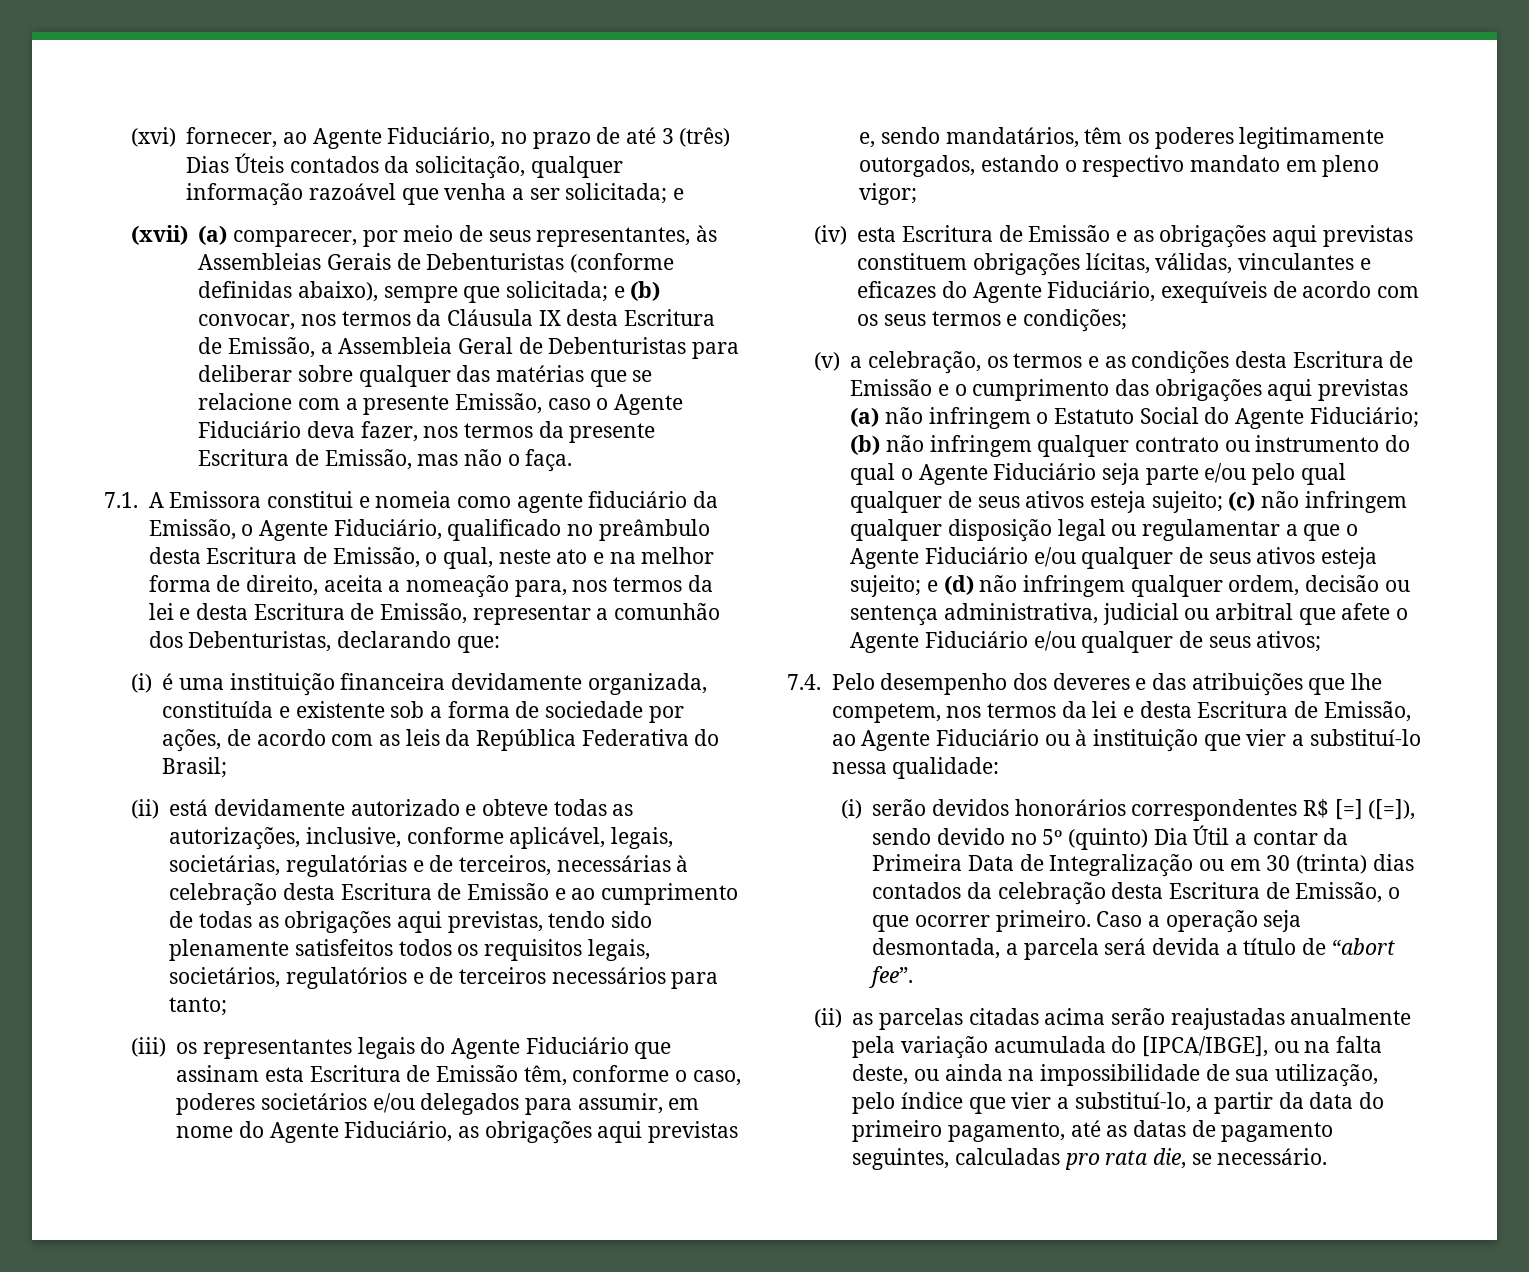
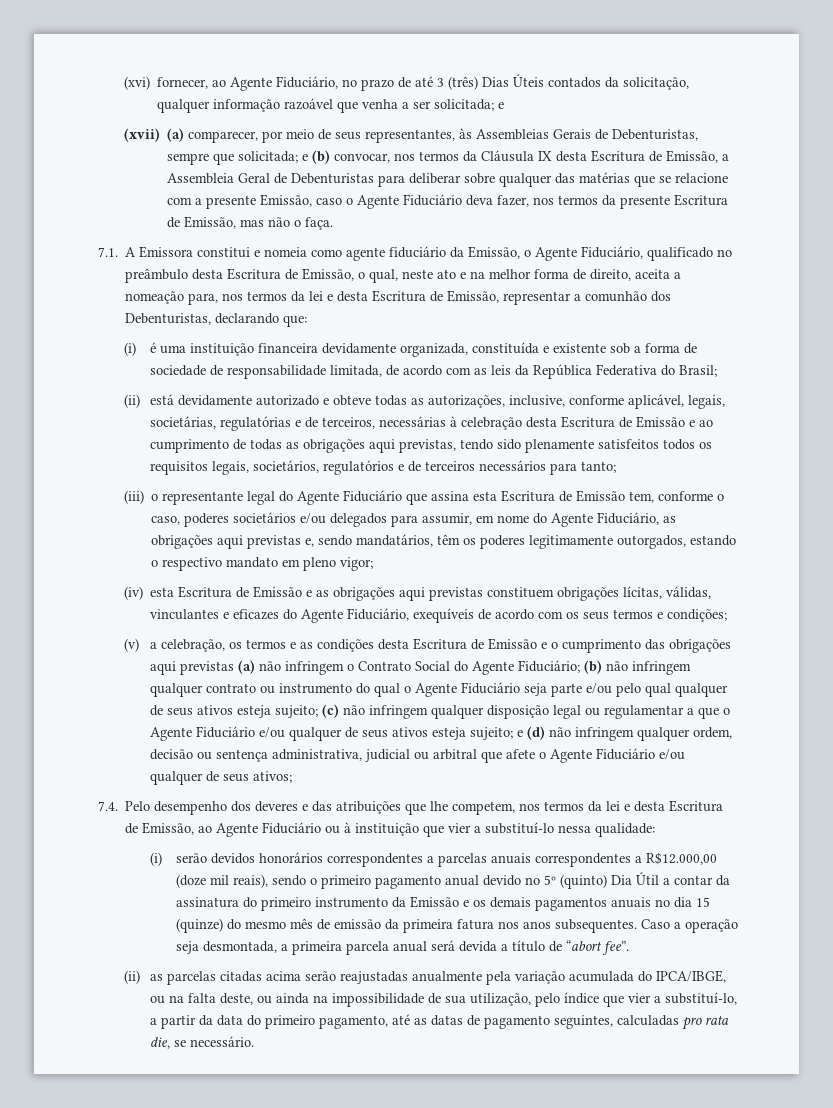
[426,253,675,273] [198,281,379,302] Debenturistas (conforme definidas abaixo), -> [612,129,699,141] Debenturistas,
[648,706,684,723] [162,729,222,752] por ações, -> [210,365,383,379] de responsabilidade limitada,
[176,1037,415,1059] os representantes legais -> [151,491,276,505] o representante legal
[176,1065,567,1086] assinam esta Escritura de Emissão têm, -> [431,490,655,503] assina esta Escritura de Emissão tem,
[1054,408,1135,424] Estatuto -> [358,661,412,671] Contrato
[1303,799,1416,820] [872,828,932,845] R$ [=] ([=]), sendo -> [427,852,718,867] [176,874,480,889] a parcelas anuais correspondentes a R$12.000,00 (doze mil reais), sendo o primeiro pagamento anual
[872,854,1414,877] [872,882,1401,905] [872,910,1091,932] Primeira Data de Integralização ou em 30 (trinta) dias contados da celebração desta Escritura de Emissão, o que ocorrer primeiro. -> [176,896,711,911] [176,918,638,933] assinatura do primeiro instrumento da Emissão e os demais pagamentos anuais no dia 15 (quinze) do mesmo mês de emissão da primeira fatura nos anos subsequentes.
[1023,938,1099,960] parcela -> [292,941,428,955] primeira parcela anual
[1142,1036,1269,1057] [IPCA/IBGE], -> [656,970,727,983] IPCA/IBGE,

